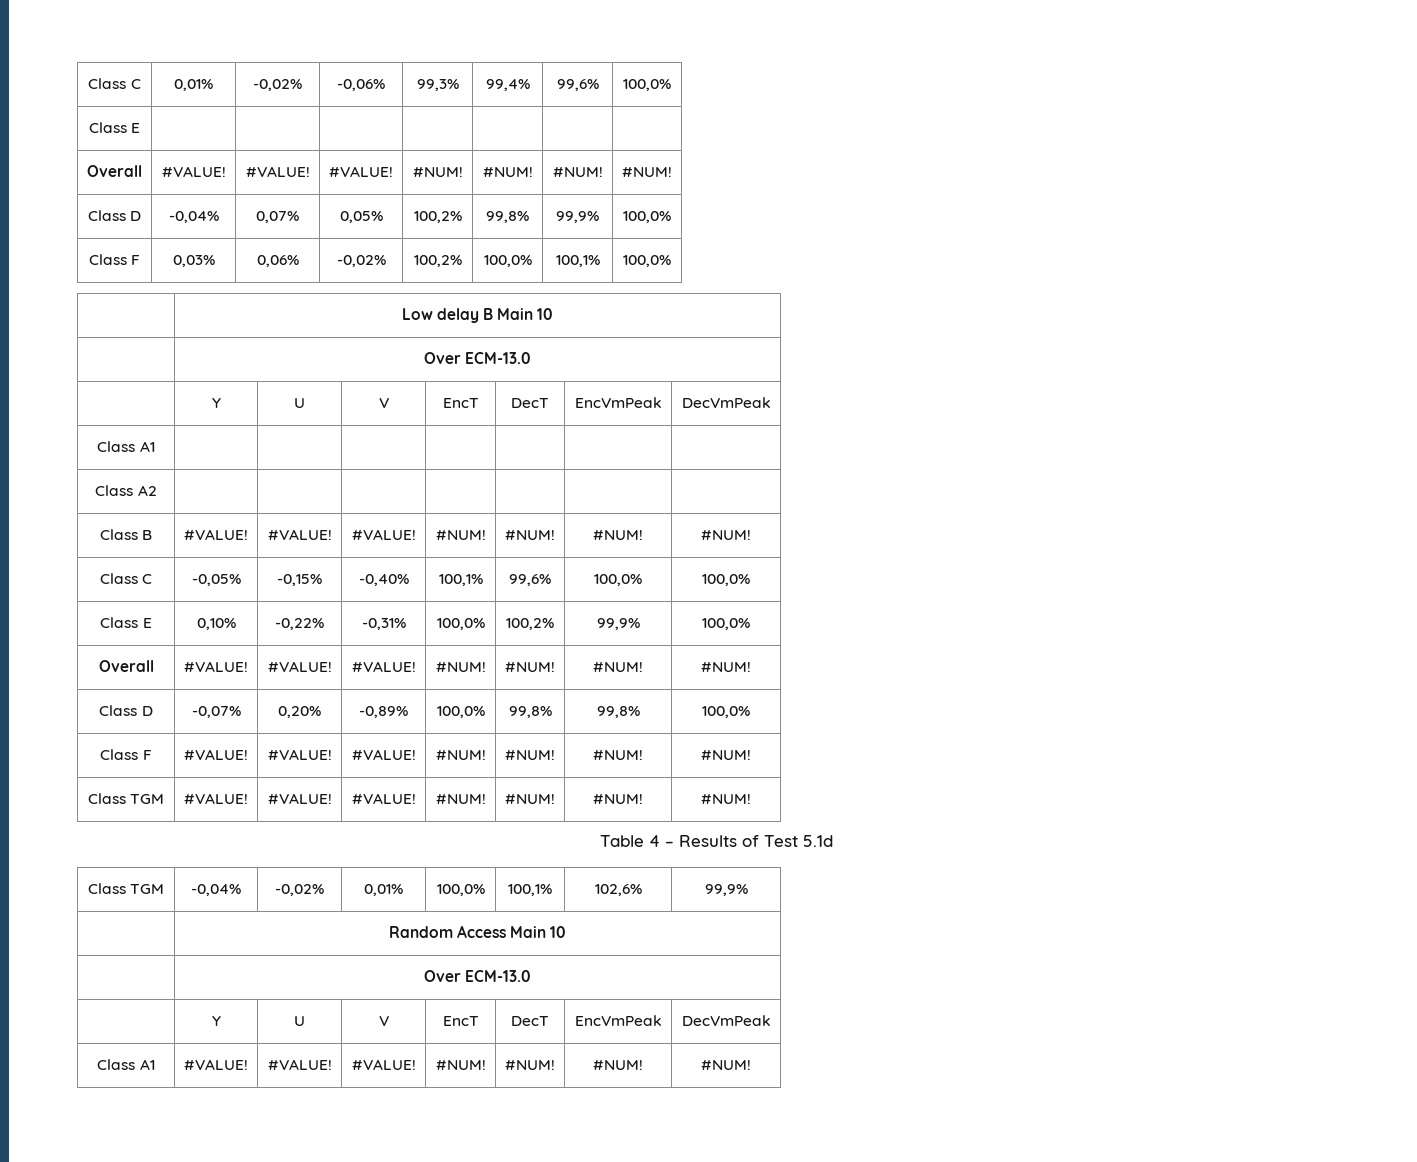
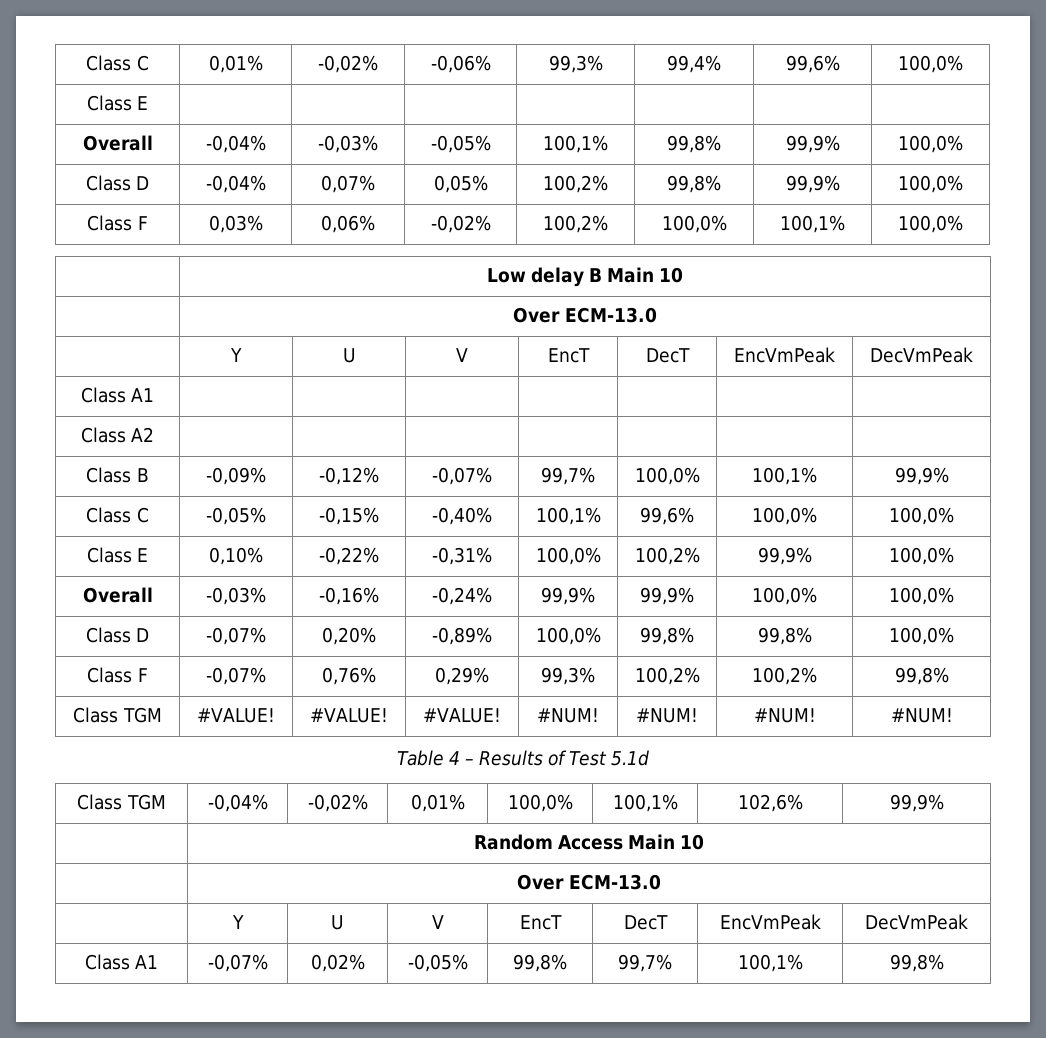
[161,166,226,177] [245,166,310,177] [329,166,393,177] [412,167,463,177] [482,167,533,177] [552,167,603,177] [622,167,672,177] #VALUE! | #VALUE! | #VALUE! | #NUM! | #NUM! | #NUM! | #NUM! -> [205,135,266,153] [318,135,378,153] [430,135,491,153] [543,135,608,153] [667,135,721,153] [785,135,840,153] [898,135,963,153] -0,04% | -0,03% | -0,05% | 100,1% | 99,8% | 99,9% | 100,0%
[184,529,248,540] [267,529,332,540] [351,529,416,540] [435,530,486,540] [505,530,555,540] [593,530,643,540] [701,530,751,540] #VALUE! | #VALUE! | #VALUE! | #NUM! | #NUM! | #NUM! | #NUM! -> [206,467,266,485] [319,467,379,485] [432,467,492,485] [541,467,595,485] [634,467,700,485] [752,467,817,485] [894,467,949,485] -0,09% | -0,12% | -0,07% | 99,7% | 100,0% | 100,1% | 99,9%
[184,661,248,672] [267,661,332,672] [351,661,416,672] [435,662,486,672] [505,662,555,672] [593,662,643,672] [701,662,751,672] #VALUE! | #VALUE! | #VALUE! | #NUM! | #NUM! | #NUM! | #NUM! -> [206,587,266,605] [319,587,379,605] [432,587,492,605] [541,587,595,605] [640,587,694,605] [752,587,817,605] [889,587,954,605] -0,03% | -0,16% | -0,24% | 99,9% | 99,9% | 100,0% | 100,0%
[184,749,248,760] [267,749,332,760] [351,749,416,760] [435,750,486,760] [505,750,555,760] [593,750,643,760] [701,750,751,760] #VALUE! | #VALUE! | #VALUE! | #NUM! | #NUM! | #NUM! | #NUM! -> [206,667,266,685] [322,667,376,685] [435,667,489,685] [541,667,595,685] [634,667,700,685] [752,667,817,685] [894,667,949,685] -0,07% | 0,76% | 0,29% | 99,3% | 100,2% | 100,2% | 99,8%
[184,1059,248,1070] [267,1059,332,1070] [351,1059,416,1070] [435,1060,486,1070] [505,1060,555,1070] [593,1060,643,1070] [701,1060,751,1070] #VALUE! | #VALUE! | #VALUE! | #NUM! | #NUM! | #NUM! | #NUM! -> [207,954,268,972] [310,954,365,972] [407,954,468,972] [513,954,567,972] [618,954,672,972] [737,954,803,972] [889,954,944,972] -0,07% | 0,02% | -0,05% | 99,8% | 99,7% | 100,1% | 99,8%

